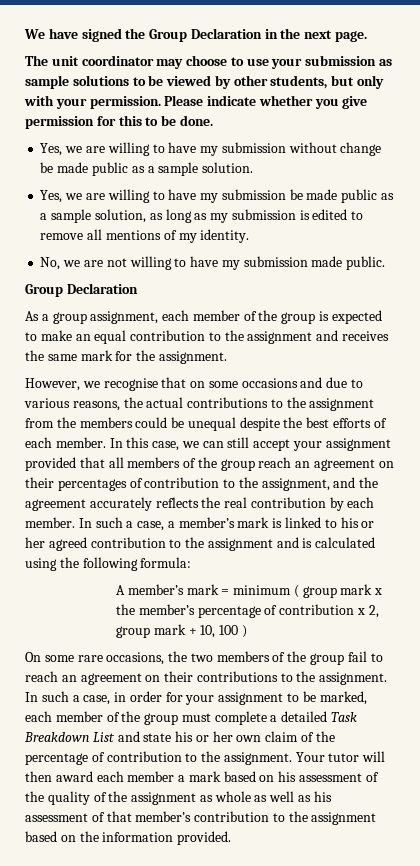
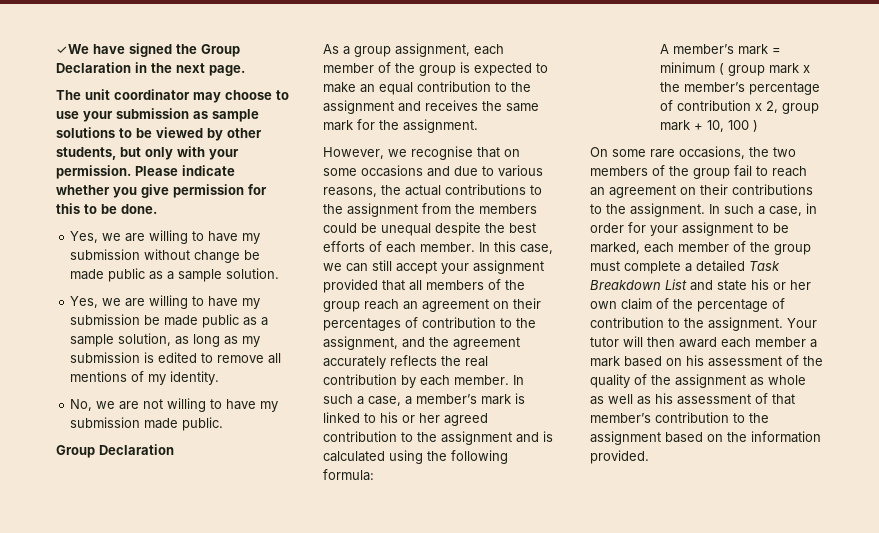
[24,29,45,39] We -> [56,44,89,54] ✓We

